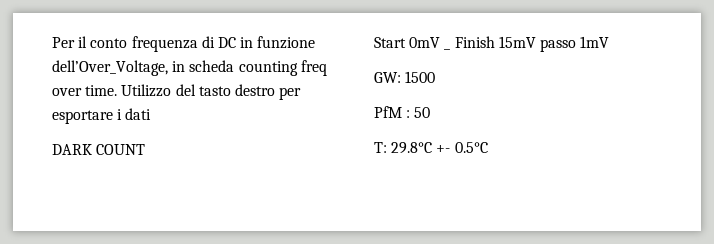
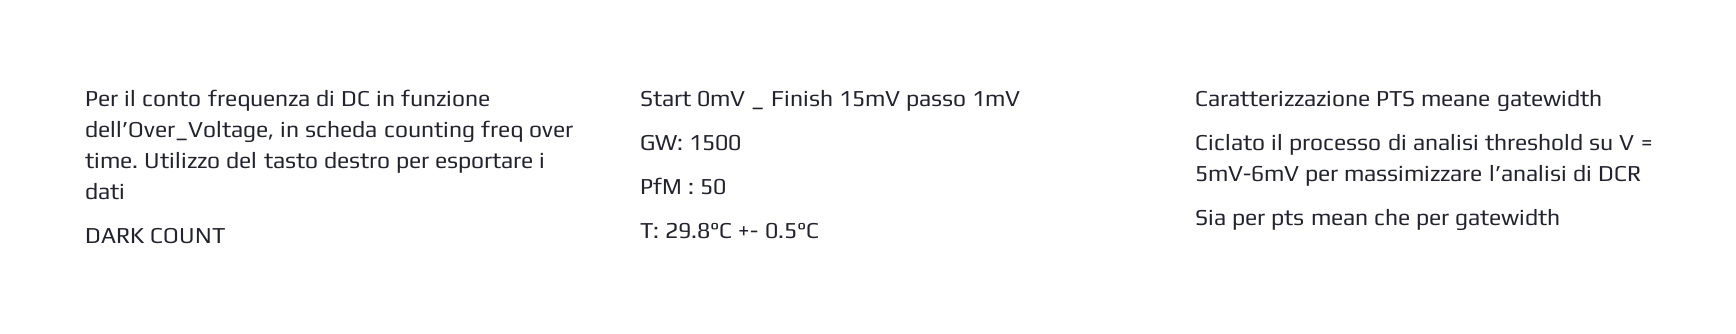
(488, 147) none -> [1195,89,1602,112] [1195,133,1653,155] [1195,164,1642,186] [1195,208,1561,231] // Caratterizzazione PTS meane gatewidth // Ciclato il processo di analisi threshold su V = 5mV-6mV per massimizzare l’analisi di DCR // Sia per pts mean che per gatewidth

